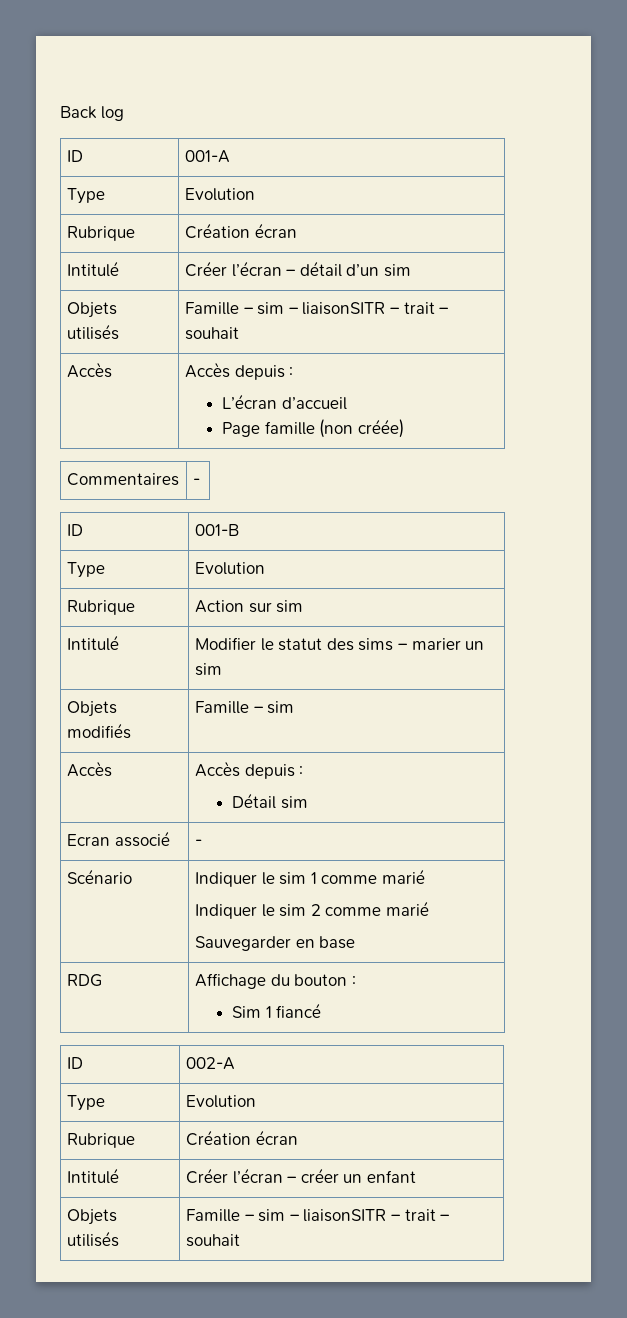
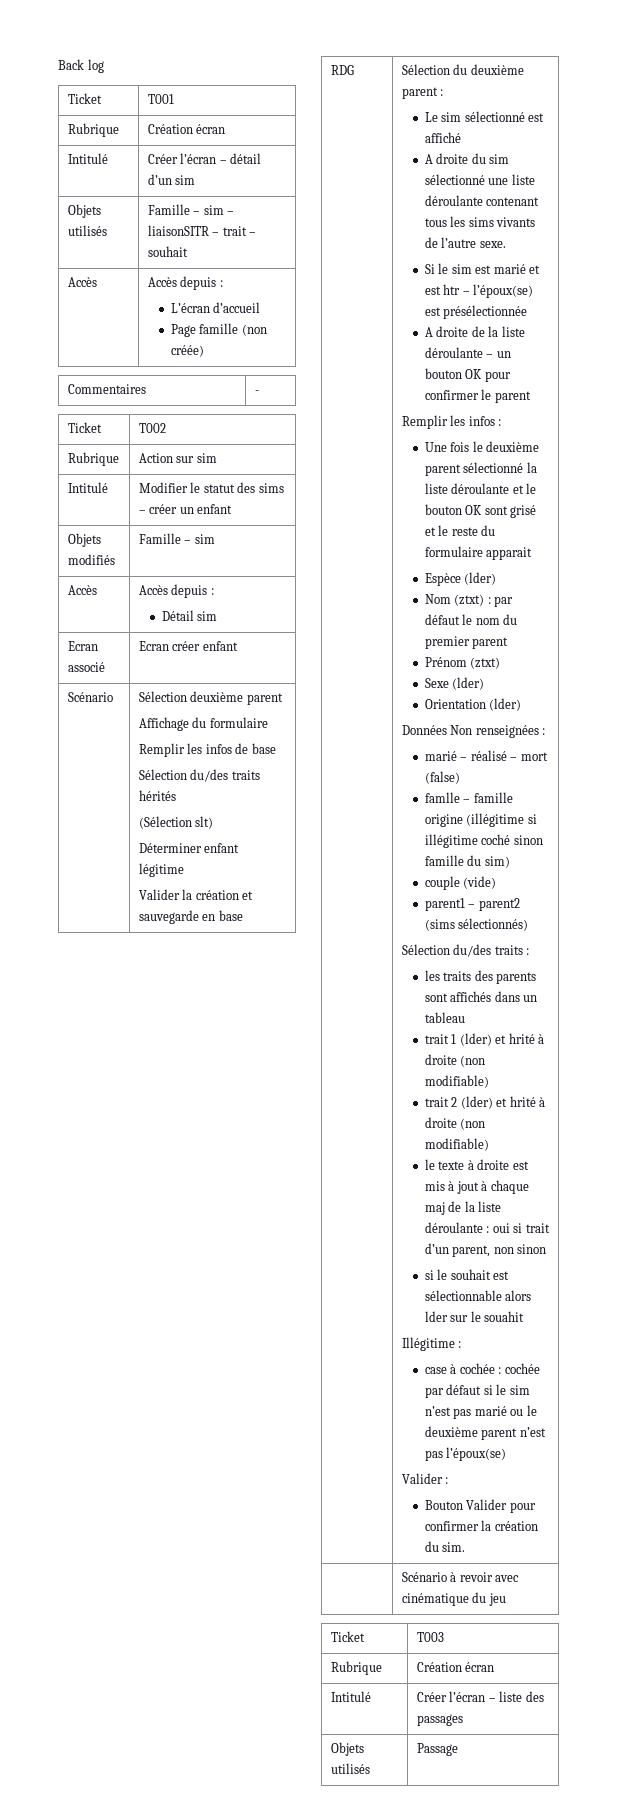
[66,150,83,162] [184,150,230,163] [66,188,105,204] [184,188,255,201] ID | 001-A // Type | Evolution -> [67,93,102,104] [147,94,174,104] Ticket | T001
[66,524,83,536] [194,524,239,536] [66,562,105,578] [194,562,265,575] ID | 001-B // Type | Evolution -> [67,422,102,433] [138,423,166,433] Ticket | T002
[411,638,485,650] [194,663,222,676] marier un sim -> [149,504,233,514] créer un enfant
[194,839,202,846] [66,869,132,884] [194,869,425,887] [194,901,429,919] [194,936,356,951] [66,974,102,987] [194,973,356,989] [232,1003,322,1018] [66,1057,83,1069] [185,1057,235,1070] [66,1095,105,1111] [185,1095,256,1108] [66,1133,135,1148] [185,1130,298,1146] [66,1168,119,1184] [185,1168,416,1184] [66,1209,117,1225] [66,1231,119,1247] [185,1209,451,1222] [185,1234,240,1247] - // Scénario | Indiquer le sim 1 comme marié // Indiquer le sim 2 comme marié // Sauvegarder en base // RDG | Affichage du bouton : // Sim 1 fiancé // ID | 002-A // Type | Evolution // Rubrique | Création écran // Intitulé | Créer l’écran – créer un enfant // Objets utilisés | Famille – sim – liaisonSITR – trait – souhait -> [138,641,238,651] [67,692,113,702] [138,691,283,705] [138,717,268,731] [138,743,276,757] [138,769,260,782] [138,790,176,801] [138,816,214,829] [138,843,240,853] [138,863,184,877] [138,889,254,900] [138,910,243,924] [330,65,354,75] [401,64,524,75] [401,87,444,99] [424,111,545,122] [424,132,461,143] [424,153,510,164] [424,174,535,185] [424,195,540,206] [424,216,536,227] [424,237,506,248] [424,263,541,274] [424,284,534,298] [424,305,528,319] [424,326,525,337] [424,347,511,358] [424,368,511,382] [424,389,531,403] [401,415,502,429] [424,441,540,452] [424,462,537,476] [424,483,537,494] [424,504,537,518] [424,525,496,536] [424,546,533,560] [424,572,497,586] [424,594,514,607] [424,614,518,625] [424,636,509,649] [424,657,501,669] [424,677,485,690] [424,698,522,711] [401,725,546,738] [424,750,548,761] [424,771,460,784] [424,792,513,803] [424,813,537,827] [424,834,543,848] [424,855,510,868] [424,876,497,890] [424,898,520,911] [424,918,529,931] [401,944,530,957] [424,970,537,984] [424,991,538,1002] [424,1012,465,1023] [424,1033,545,1046] [424,1054,486,1067] [424,1075,489,1088] [424,1096,546,1109] [424,1117,486,1130] [424,1138,489,1151] [424,1159,529,1170] [424,1180,529,1194] [424,1201,502,1215] [424,1222,550,1233] [424,1243,547,1257] [424,1269,510,1280] [424,1290,532,1301] [424,1311,525,1322] [401,1337,462,1351] [424,1363,540,1374] [424,1384,530,1398] [424,1405,537,1419] [424,1426,546,1440] [424,1447,507,1461] [401,1473,449,1484] [424,1499,536,1513] [424,1520,538,1531] [424,1541,466,1552] [401,1572,520,1582] [401,1592,506,1606] [330,1631,365,1642] [416,1632,444,1642] [330,1661,382,1675] [416,1662,495,1672] [330,1691,371,1702] [416,1691,544,1702] [416,1714,463,1726] [330,1742,364,1756] [330,1763,370,1774] [416,1743,458,1756] Ecran créer enfant // Scénario | Sélection deuxième parent // Affichage du formulaire // Remplir les infos de base // Sélection du/des traits hérités // (Sélection slt) // Déterminer enfant légitime // Valider la création et sauvegarde en base // RDG | Sélection du deuxième parent : // Le sim sélectionné est affiché // A droite du sim sélectionné une liste déroulante contenant tous les sims vivants de l’autre sexe. // Si le sim est marié et est htr – l’époux(se) est présélectionnée // A droite de la liste déroulante – un bouton OK pour confirmer le parent // Remplir les infos : // Une fois le deuxième parent sélectionné la liste déroulante et le bouton OK sont grisé et le reste du formulaire apparait // Espèce (lder) // Nom (ztxt) : par défaut le nom du premier parent // Prénom (ztxt) // Sexe (lder) // Orientation (lder) // Données Non renseignées : // marié – réalisé – mort (false) // famlle – famille origine (illégitime si illégitime coché sinon famille du sim) // couple (vide) // parent1 – parent2 (sims sélectionnés) // Sélection du/des traits : // les traits des parents sont affichés dans un tableau // trait 1 (lder) et hrité à droite (non modifiable) // trait 2 (lder) et hrité à droite (non modifiable) // le texte à droite est mis à jout à chaque maj de la liste déroulante : oui si trait d’un parent, non sinon // si le souhait est sélectionnable alors lder sur le souahit // Illégitime : // case à cochée : cochée par défaut si le sim n’est pas marié ou le deuxième parent n’est pas l’époux(se) // Valider : // Bouton Valider pour confirmer la création du sim. // | Scénario à revoir avec cinématique du jeu // Ticket | T003 // Rubrique | Création écran // Intitulé | Créer l’écran – liste des passages // Objets utilisés | Passage

